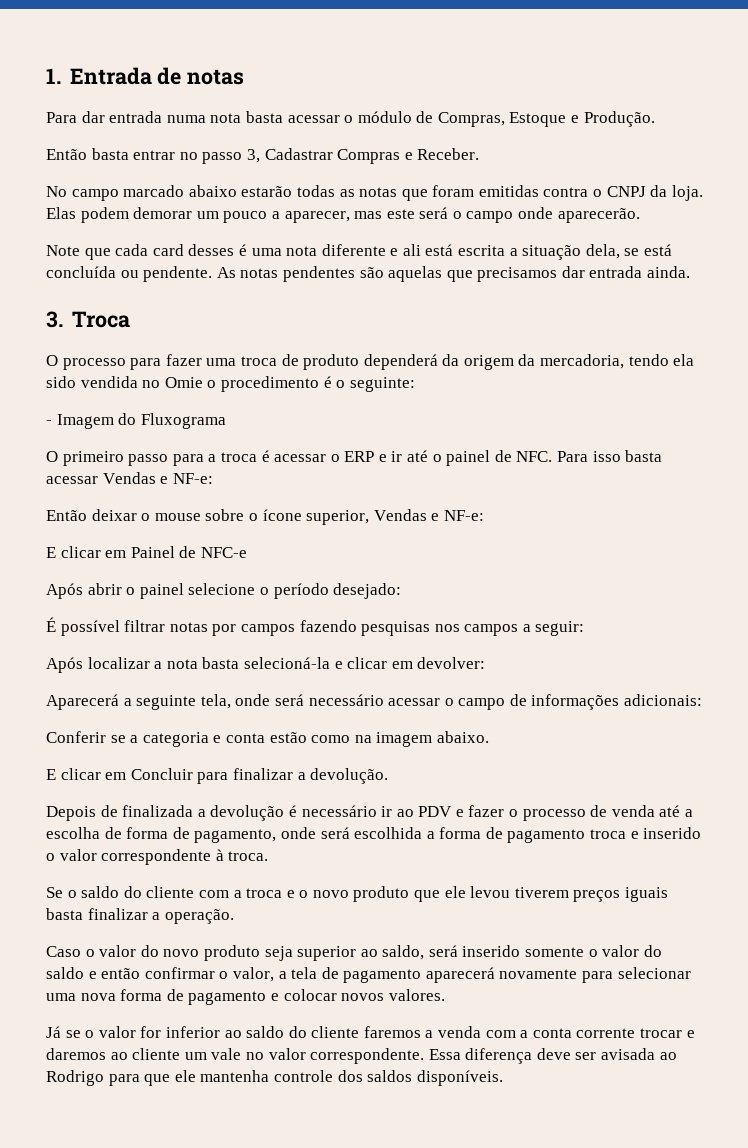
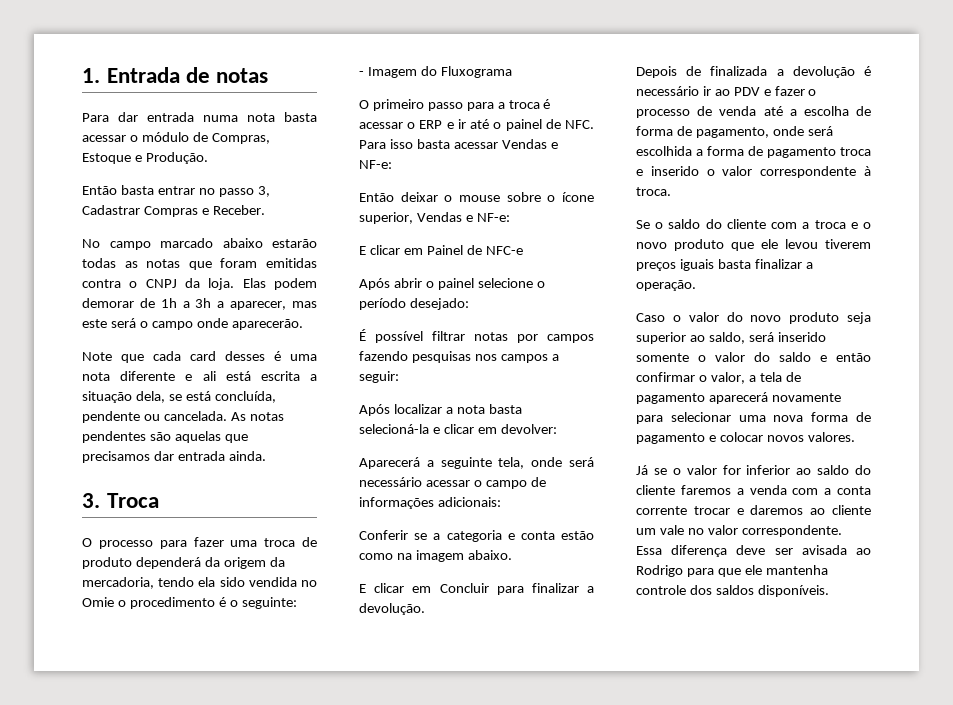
[196,211,268,223] um pouco -> [139,298,212,308] de 1h a 3h
[46,266,213,282] concluída ou pendente. -> [214,391,276,403] [82,411,227,423] concluída, pendente ou cancelada.

